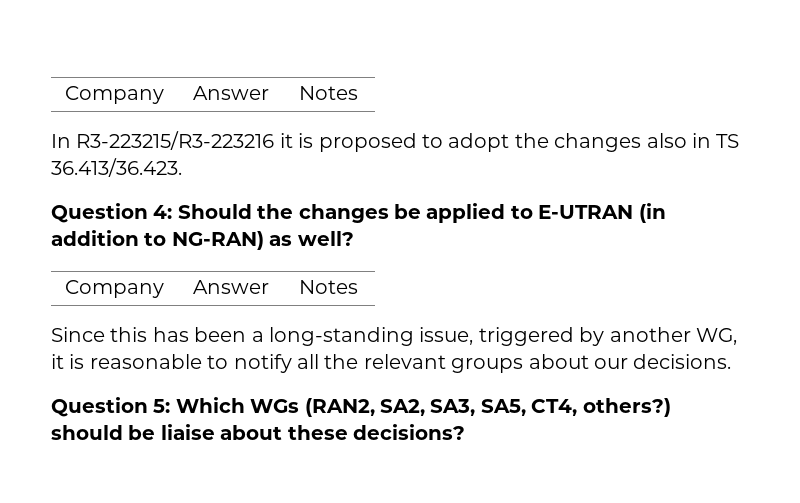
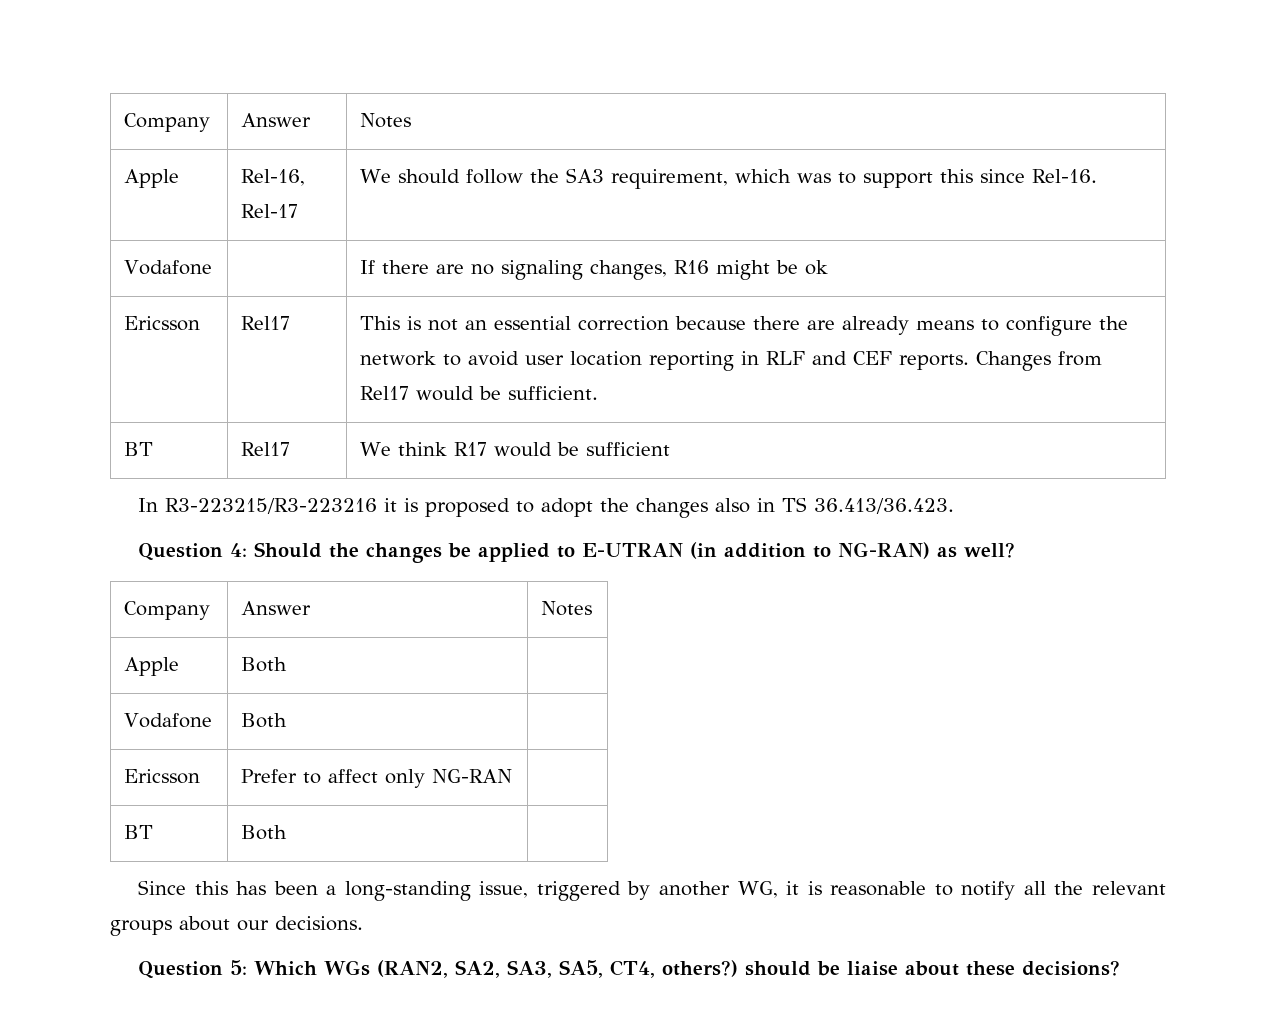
[65,86,165,104] [193,86,270,100] [299,86,359,100] Company | Answer | Notes -> [124,113,211,132] [241,113,312,127] [360,113,412,128] [124,169,180,188] [241,169,306,186] [241,204,299,218] [360,168,1097,189] [124,260,213,275] [360,260,829,280] [124,316,201,331] [241,316,291,330] [360,316,1129,336] [360,351,1103,371] [360,386,599,401] [124,442,154,456] [241,442,291,456] [360,442,670,457] Company | Answer | Notes // Apple | Rel-16, Rel-17 | We should follow the SA3 requirement, which was to support this since Rel-16. // Vodafone | | If there are no signaling changes, R16 might be ok // Ericsson | Rel17 | This is not an essential correction because there are already means to configure the network to avoid user location reporting in RLF and CEF reports. Changes from Rel17 would be sufficient. // BT | Rel17 | We think R17 would be sufficient
(359, 287) none -> [124,657,180,676] [241,657,288,672] [124,713,213,728] [241,713,288,728] [124,769,201,784] [241,769,513,788] [124,825,154,839] [241,825,288,840] // Apple | Both | // Vodafone | Both | // Ericsson | Prefer to affect only NG-RAN | // BT | Both |

